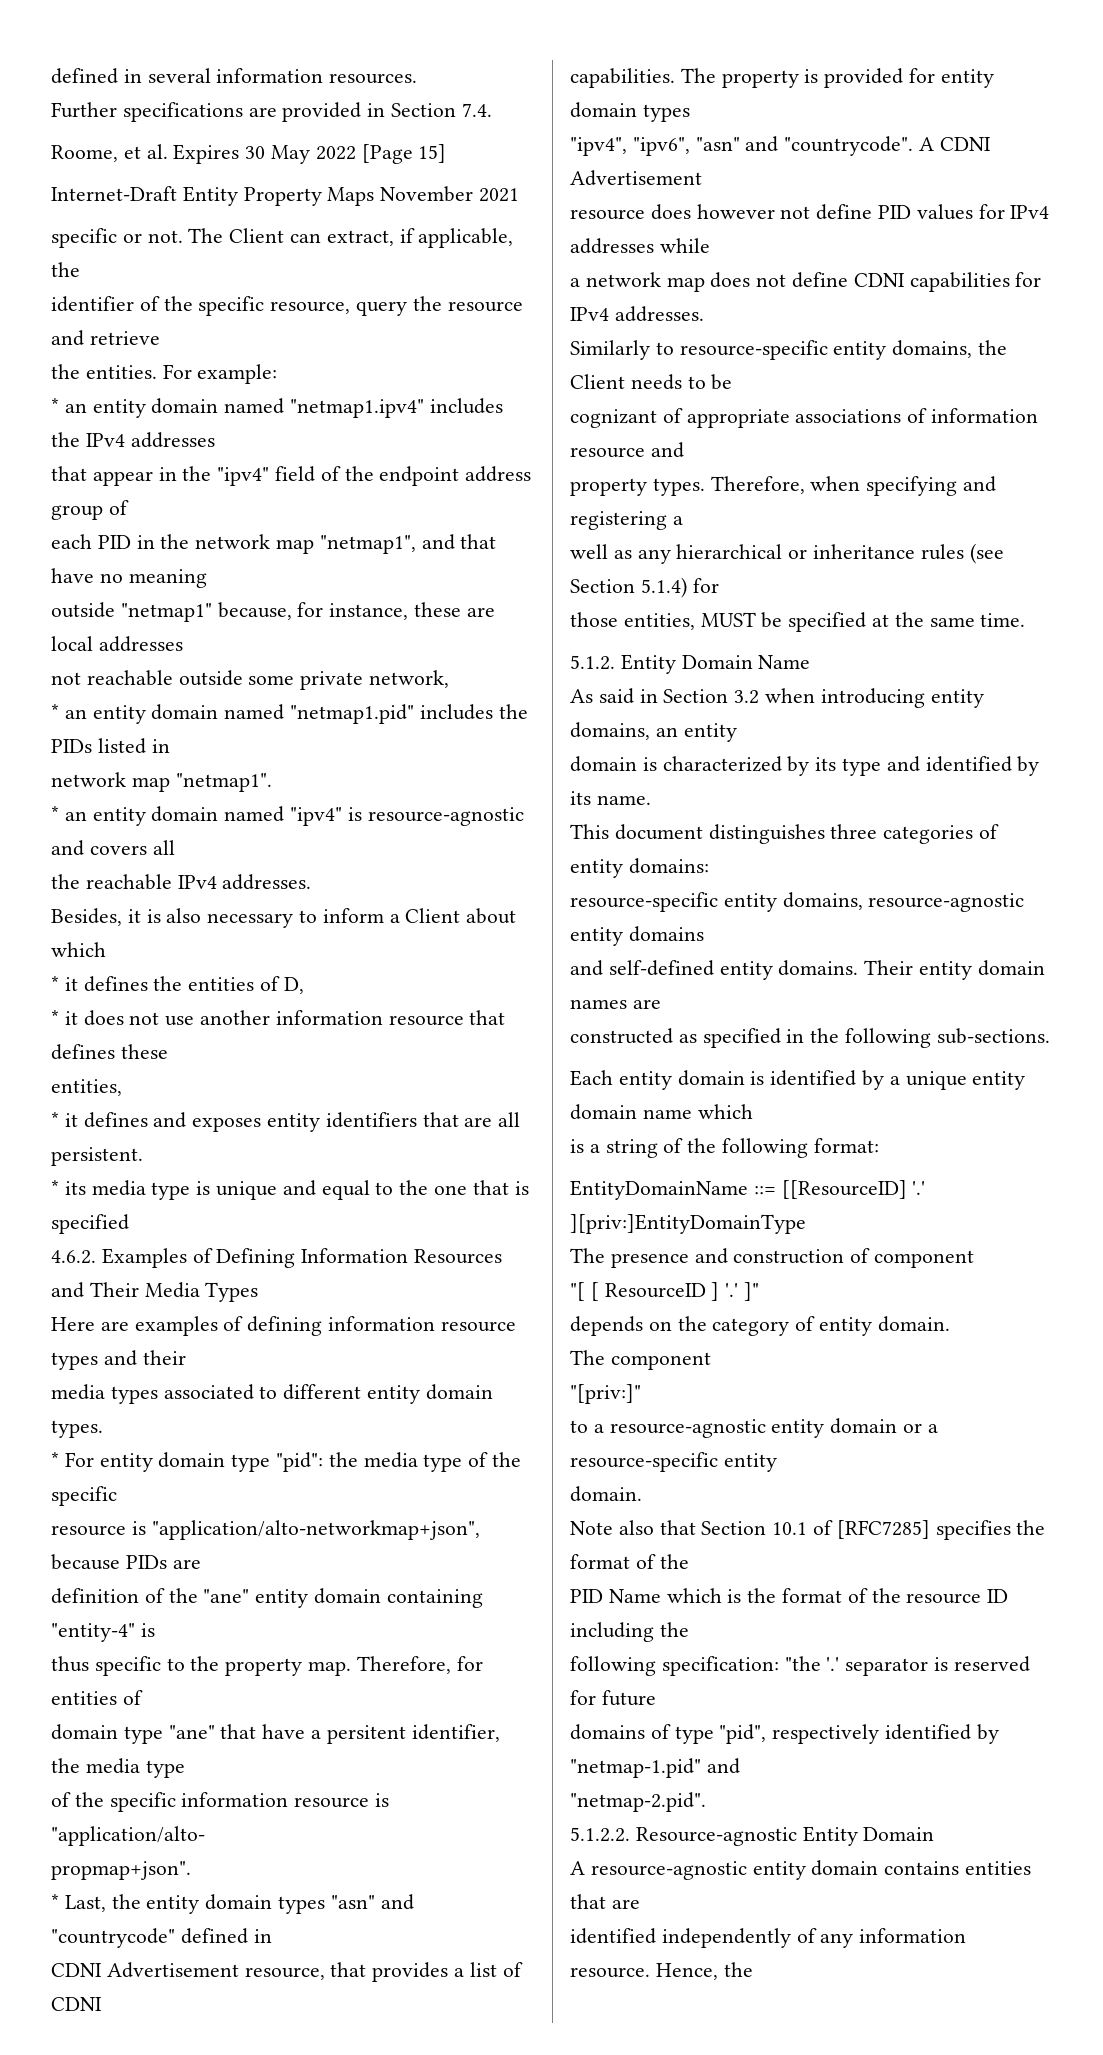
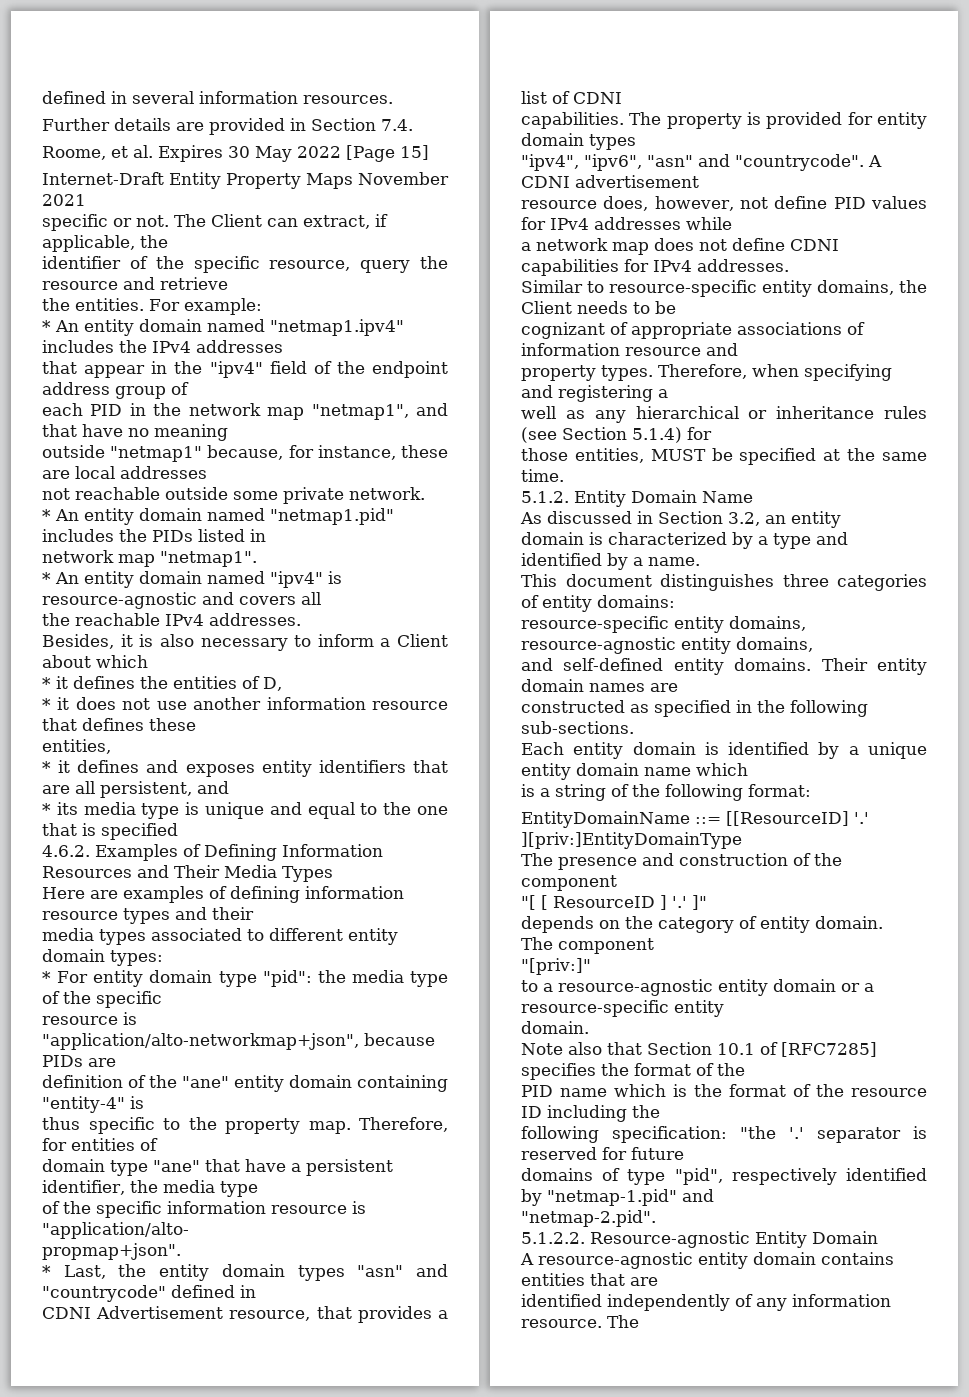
[122,102,243,122] specifications -> [114,118,171,131] details
[64,403,87,413] an -> [55,320,79,332] An
[369,670,450,688] [51,704,87,719] network, // * an -> [349,487,425,500] [42,509,79,521] network. // * An
[64,811,87,821] an -> [55,572,79,584] An
[51,1147,143,1166] persistent. -> [100,781,229,798] persistent, and
[51,1420,103,1438] types. -> [110,950,163,966] types:
[326,1725,406,1744] persitent -> [306,1159,393,1176] persistent
[570,170,702,186] [570,204,775,220] Advertisement // resource does however -> [575,175,699,188] [521,196,734,211] advertisement // resource does, however,
[570,340,650,360] Similarly -> [521,280,583,293] Similar
[598,688,984,708] [570,722,650,740] said in Section 3.2 when introducing entity domains, -> [547,511,760,526] discussed in Section 3.2,
[815,757,837,771] its -> [758,536,768,545] a
[570,791,591,805] its -> [633,557,643,566] a
[628,926,704,942] domains -> [736,637,813,652] domains,
(871, 1255) none -> [814,853,842,866] the
[608,1589,661,1603] Name -> [560,1088,607,1097] name
[655,1962,753,1980] Hence, the -> [607,1315,639,1328] The

